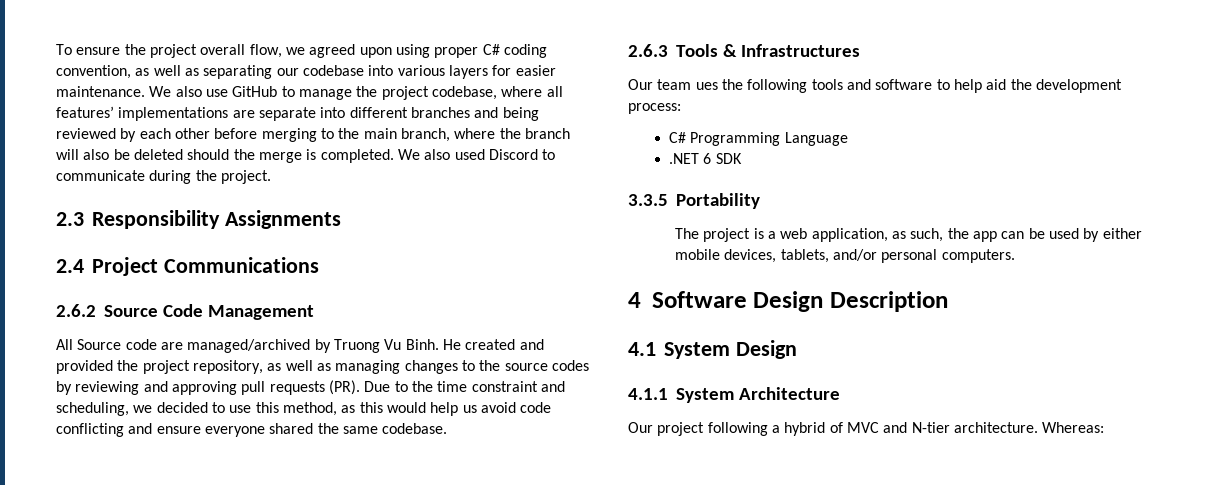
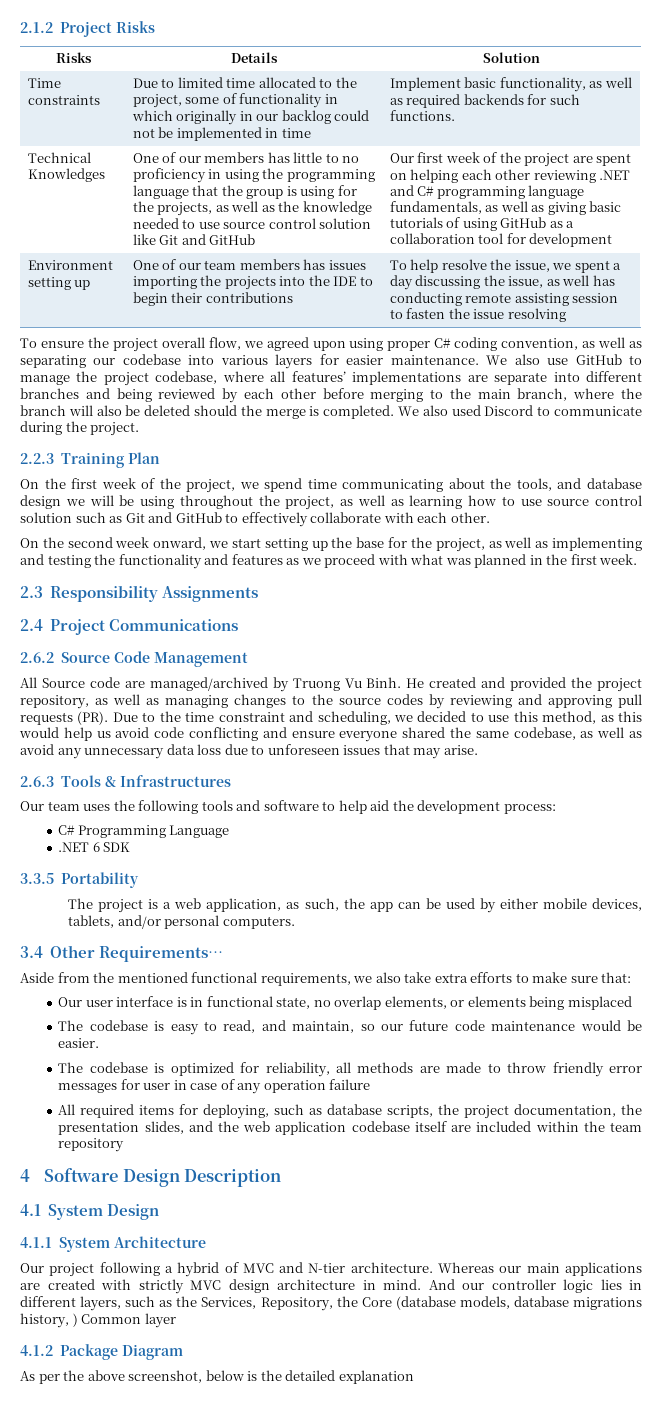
(56, 49) none -> [20,21,155,37] [55,52,92,63] [231,52,278,63] [483,52,540,63] [27,78,61,88] [27,95,100,105] [132,77,357,88] [132,93,338,108] [131,110,370,125] [132,127,311,141] [389,77,632,92] [389,94,580,108] [389,110,455,121] [27,152,91,163] [27,168,105,182] [132,152,360,163] [132,168,375,183] [132,185,357,199] [132,201,372,216] [132,218,372,229] [132,234,256,245] [389,152,632,167] [389,169,631,183] [389,185,585,199] [389,201,622,215] [389,217,575,231] [389,233,613,247] [27,260,113,270] [27,277,91,290] [132,259,366,270] [132,275,373,290] [132,292,293,306] [389,259,622,273] [389,275,615,290] [389,292,619,306] [389,308,566,322] 2.1.2 Project Risks // Risks | Details | Solution // Time constraints | Due to limited time allocated to the project, some of functionality in which originally in our backlog could not be implemented in time | Implement basic functionality, as well as required backends for such functions. // Technical Knowledges | One of our members has little to no proficiency in using the programming language that the group is using for the projects, as well as the knowledge needed to use source control solution like Git and GitHub | Our first week of the project are spent on helping each other reviewing .NET and C# programming language fundamentals, as well as giving basic tutorials of using GitHub as a collaboration tool for development // Environment setting up | One of our team members has issues importing the projects into the IDE to begin their contributions | To help resolve the issue, we spent a day discussing the issue, as well has conducting remote assisting session to fasten the issue resolving //
(271, 177) none -> [20,452,160,468] [20,478,642,493] [20,495,642,510] [20,512,490,527] [20,537,642,552] [20,554,638,569] // 2.2.3 Training Plan // On the first week of the project, we spend time communicating about the tools, and database design we will be using throughout the project, as well as learning how to use source control solution such as Git and GitHub to effectively collaborate with each other. // On the second week onward, we start setting up the base for the project, as well as implementing and testing the functionality and features as we proceed with what was planned in the first week.
[382,423,448,434] codebase. -> [513,727,642,740] [20,744,478,759] codebase, as well as avoid any unnecessary data loss due to unforeseen issues that may arise.
[695,82,718,90] ues -> [83,804,111,811] uses
(1015, 256) none -> [20,945,223,962] [20,972,632,986] [58,996,632,1010] [58,1020,642,1035] [58,1038,100,1048] [58,1062,643,1077] [58,1079,371,1094] [58,1104,642,1119] [58,1121,642,1135] [58,1138,125,1152] // 3.4 Other Requirements… // Aside from the mentioned functional requirements, we also take extra efforts to make sure that: // Our user interface is in functional state, no overlap elements, or elements being misplaced // The codebase is easy to read, and maintain, so our future code maintenance would be easier. // The codebase is optimized for reliability, all methods are made to throw friendly error messages for user in case of any operation failure // All required items for deploying, such as database scripts, the project documentation, the presentation slides, and the web application codebase itself are included within the team repository
[1042,422,1105,433] Whereas: -> [438,1262,643,1276] [20,1279,642,1294] [20,1296,642,1311] [20,1313,176,1328] [20,1344,183,1360] [20,1370,414,1384] Whereas our main applications are created with strictly MVC design architecture in mind. And our controller logic lies in different layers, such as the Services, Repository, the Core (database models, database migrations history, ) Common layer // 4.1.2 Package Diagram // As per the above screenshot, below is the detailed explanation

